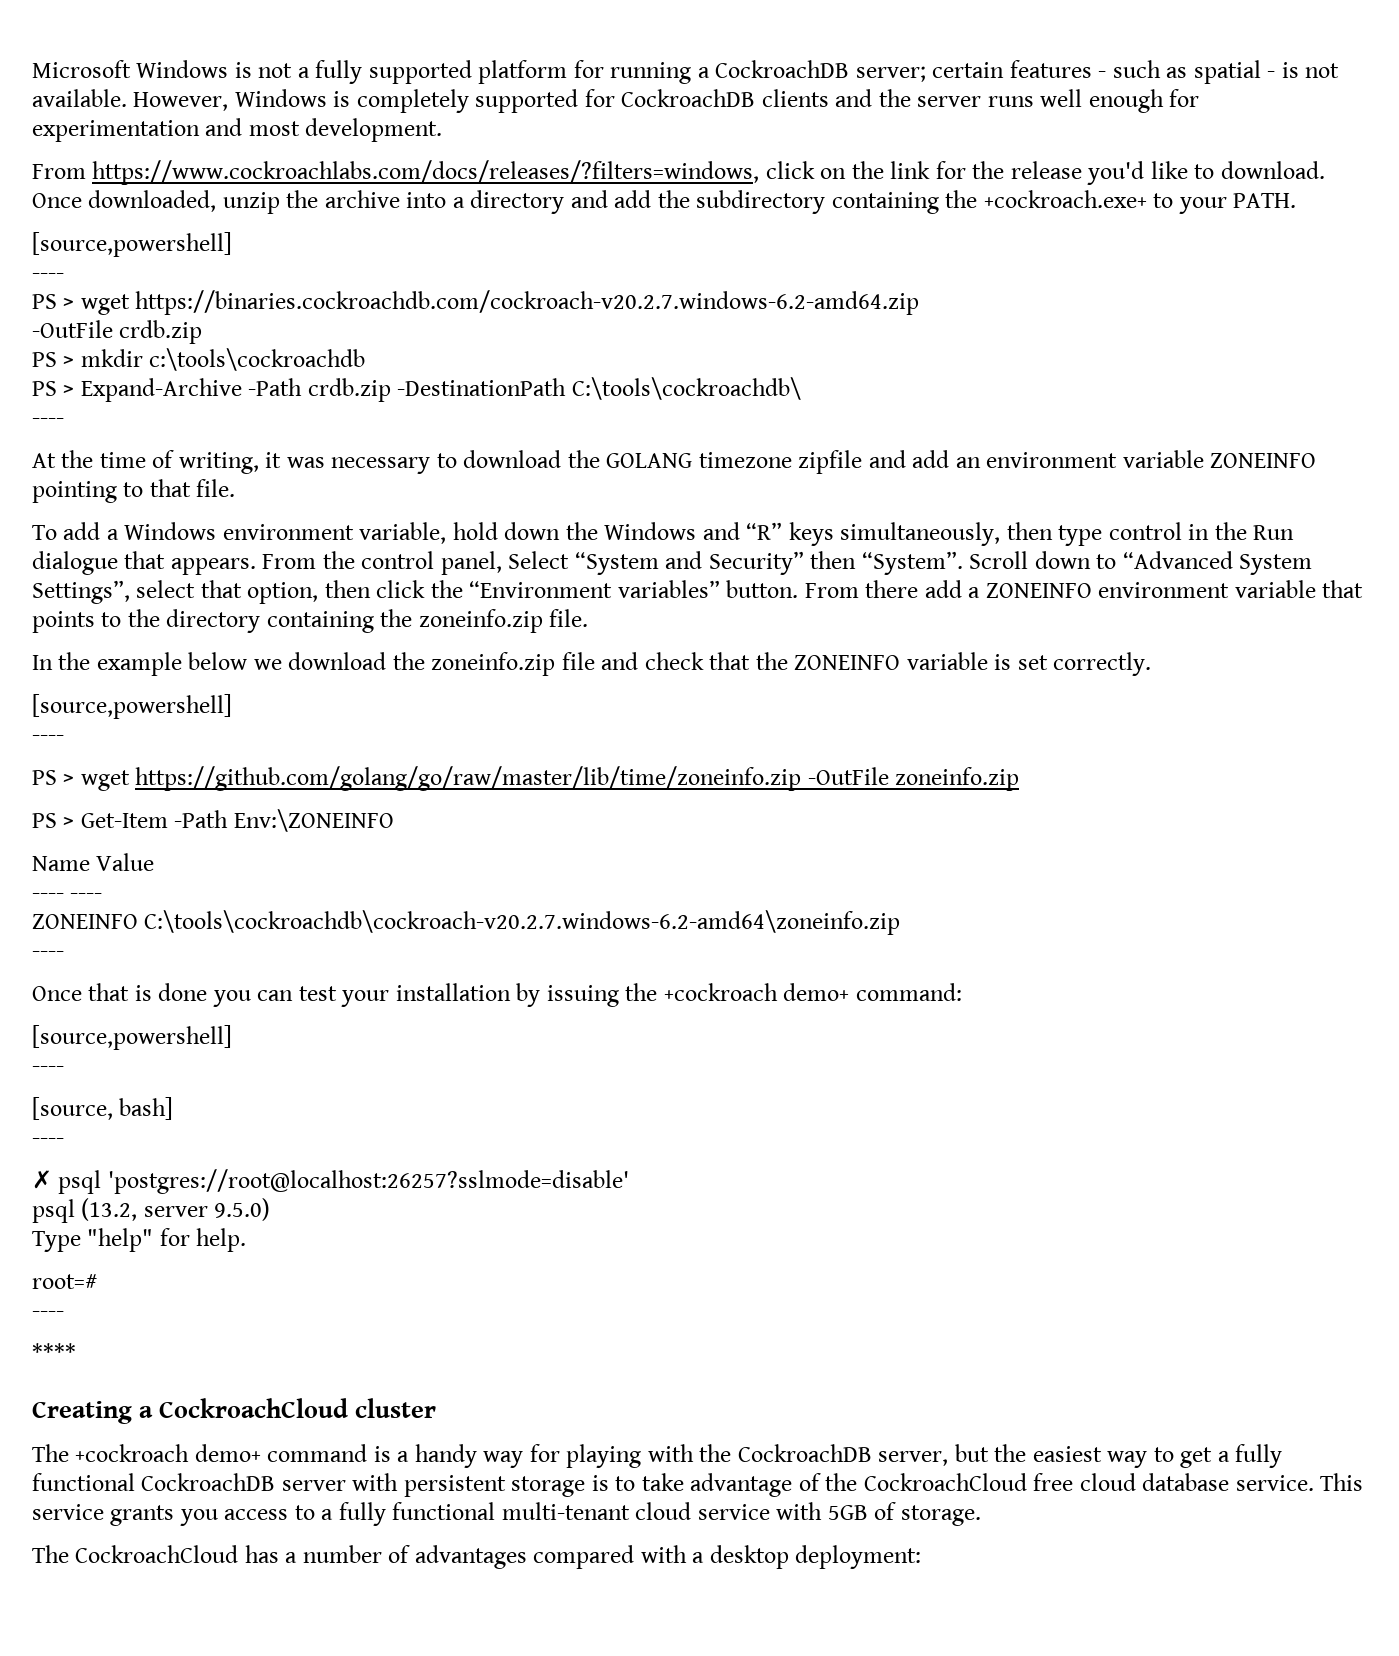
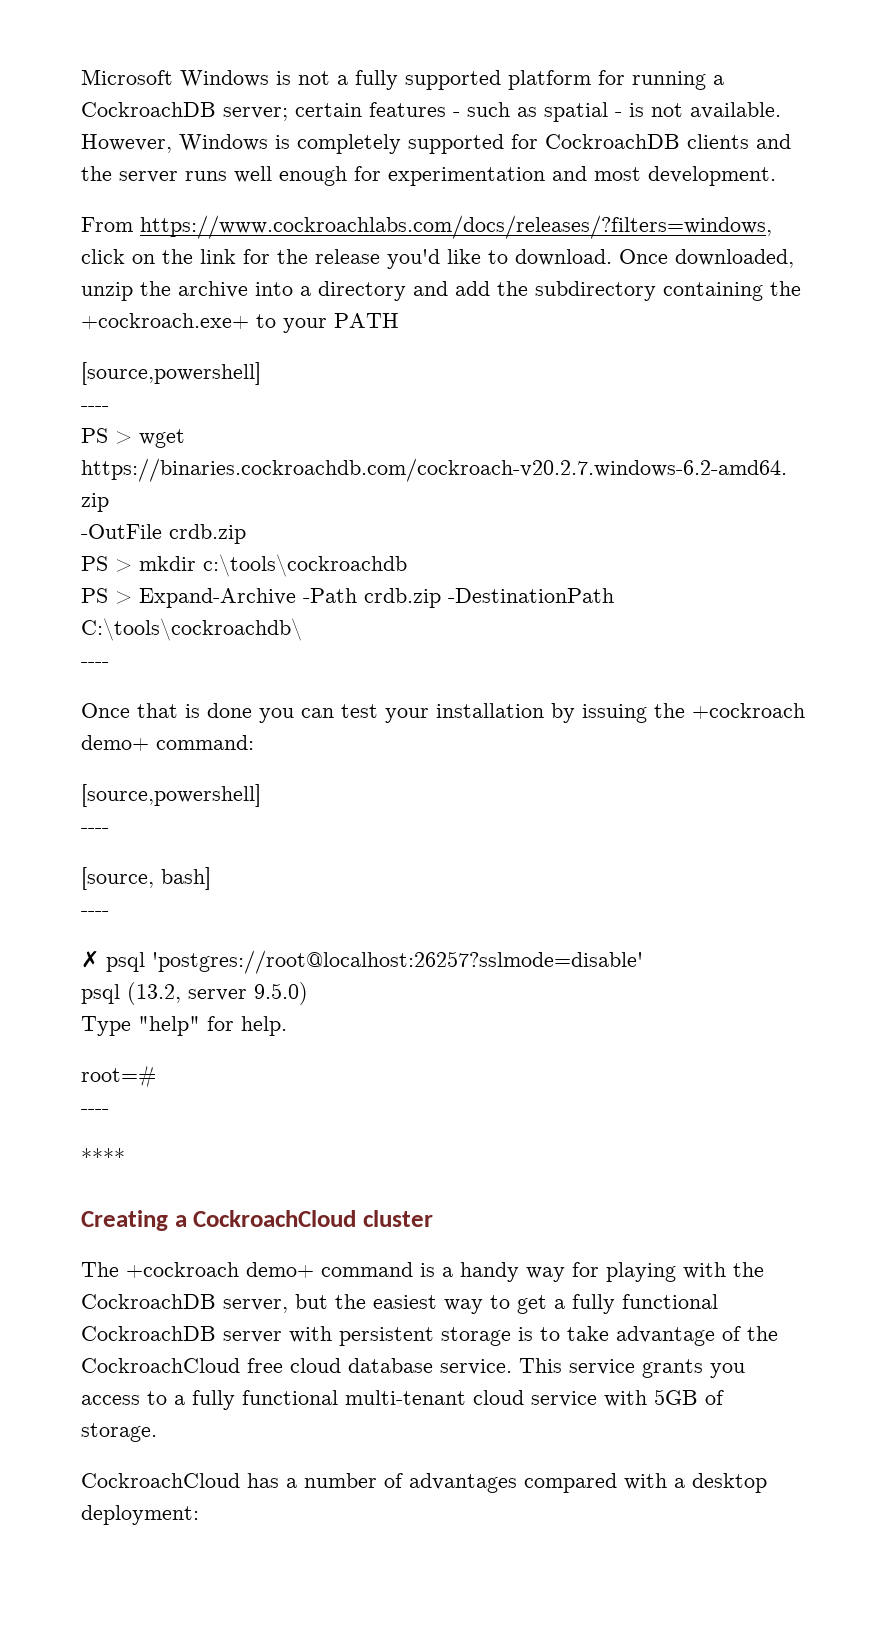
[1233,193,1297,208] PATH. -> [334,313,399,328] PATH
[32,450,1317,474] [32,479,236,503] [32,522,1295,546] [32,551,1313,575] [32,580,1364,604] [32,609,589,633] [32,652,1152,676] [32,694,232,719] [32,735,64,742] [32,766,1020,791] [32,809,394,832] [32,853,155,871] [32,893,103,900] [32,910,901,935] [32,951,64,958] // At the time of writing, it was necessary to download the GOLANG timezone zipfile and add an environment variable ZONEINFO pointing to that file. // To add a Windows environment variable, hold down the Windows and “R” keys simultaneously, then type control in the Run dialogue that appears. From the control panel, Select “System and Security” then “System”. Scroll down to “Advanced System Settings”, select that option, then click the “Environment variables” button. From there add a ZONEINFO environment variable that points to the directory containing the zoneinfo.zip file. // In the example below we download the zoneinfo.zip file and check that the ZONEINFO variable is set correctly. // [source,powershell] // ---- // PS > wget https://github.com/golang/go/raw/master/lib/time/zoneinfo.zip -OutFile zoneinfo.zip // PS > Get-Item -Path Env:\ZONEINFO // Name Value // ---- ---- // ZONEINFO C:\tools\cockroachdb\cockroach-v20.2.7.windows-6.2-amd64\zoneinfo.zip // ---- -> (109, 664) none
[32,1545,69,1563] The -> (157, 1432) none

